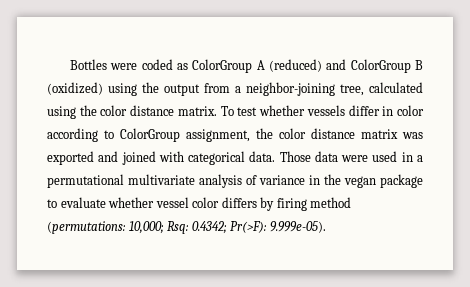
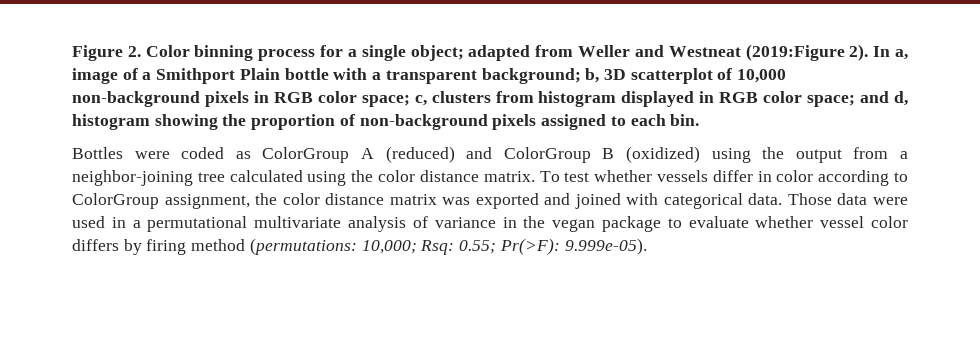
(69, 64) none -> [72,44,909,61] [72,68,787,84] [72,91,908,107] [72,114,700,130] Figure 2. Color binning process for a single object; adapted from Weller and Westneat (2019:Figure 2). In a, image of a Smithport Plain bottle with a transparent background; b, 3D scatterplot of 10,000 non-background pixels in RGB color space; c, clusters from histogram displayed in RGB color space; and d, histogram showing the proportion of non-background pixels assigned to each bin. //
[340,84,364,96] tree, -> [197,172,225,182] tree
[191,221,227,234] 0.4342; -> [459,240,497,254] 0.55;

